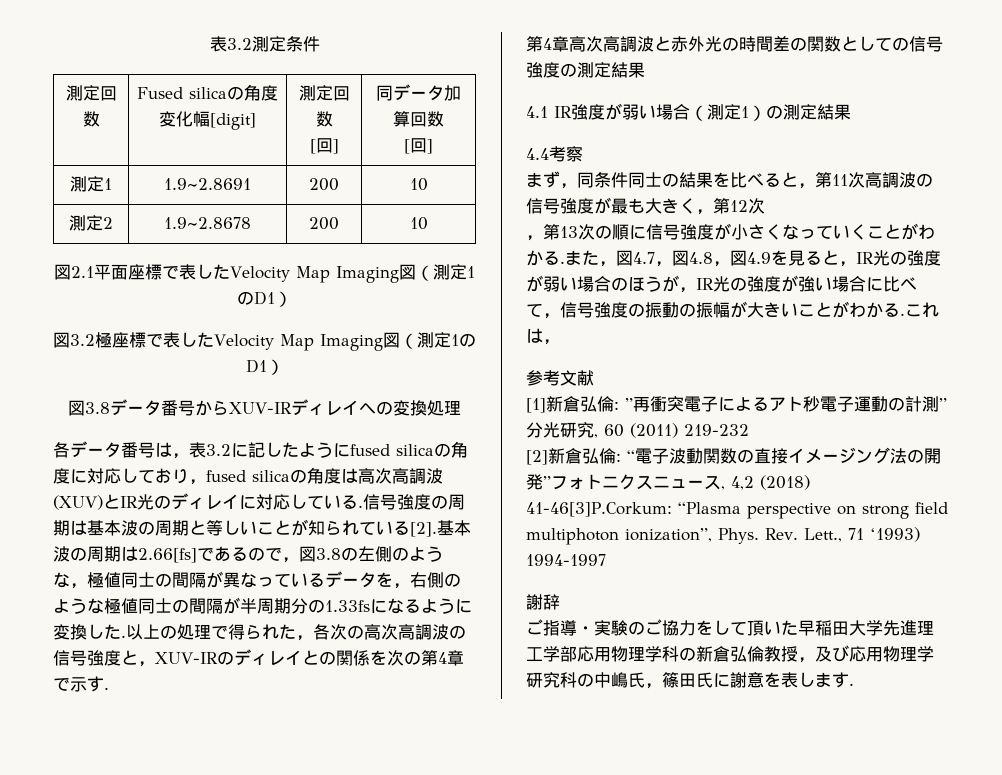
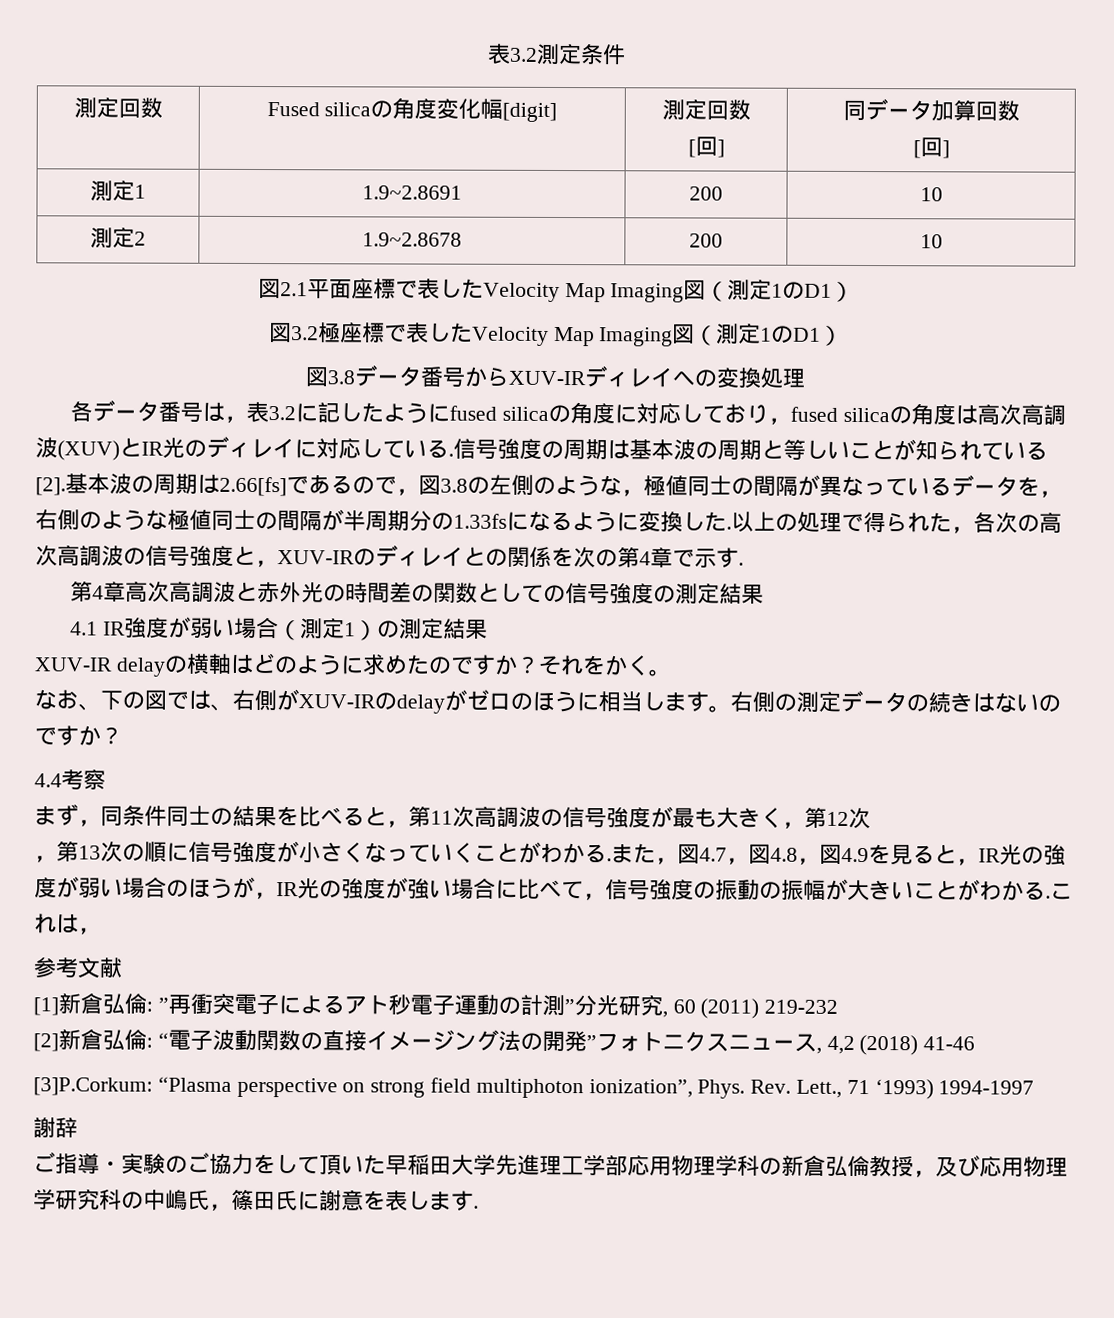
(851, 112) none -> [34,652,671,677] [34,689,1061,714] [34,725,123,746] // XUV-IR delayの横軸はどのように求めたのですか？それをかく。 // なお、下の図では、右側がXUV-IRのdelayがゼロのほうに相当します。右側の測定データの続きはないのですか？
[526,502,672,517] 41-46[3]P.Corkum: -> [923,1036,976,1051] [33,1077,153,1096] 41-46 // [3]P.Corkum:

